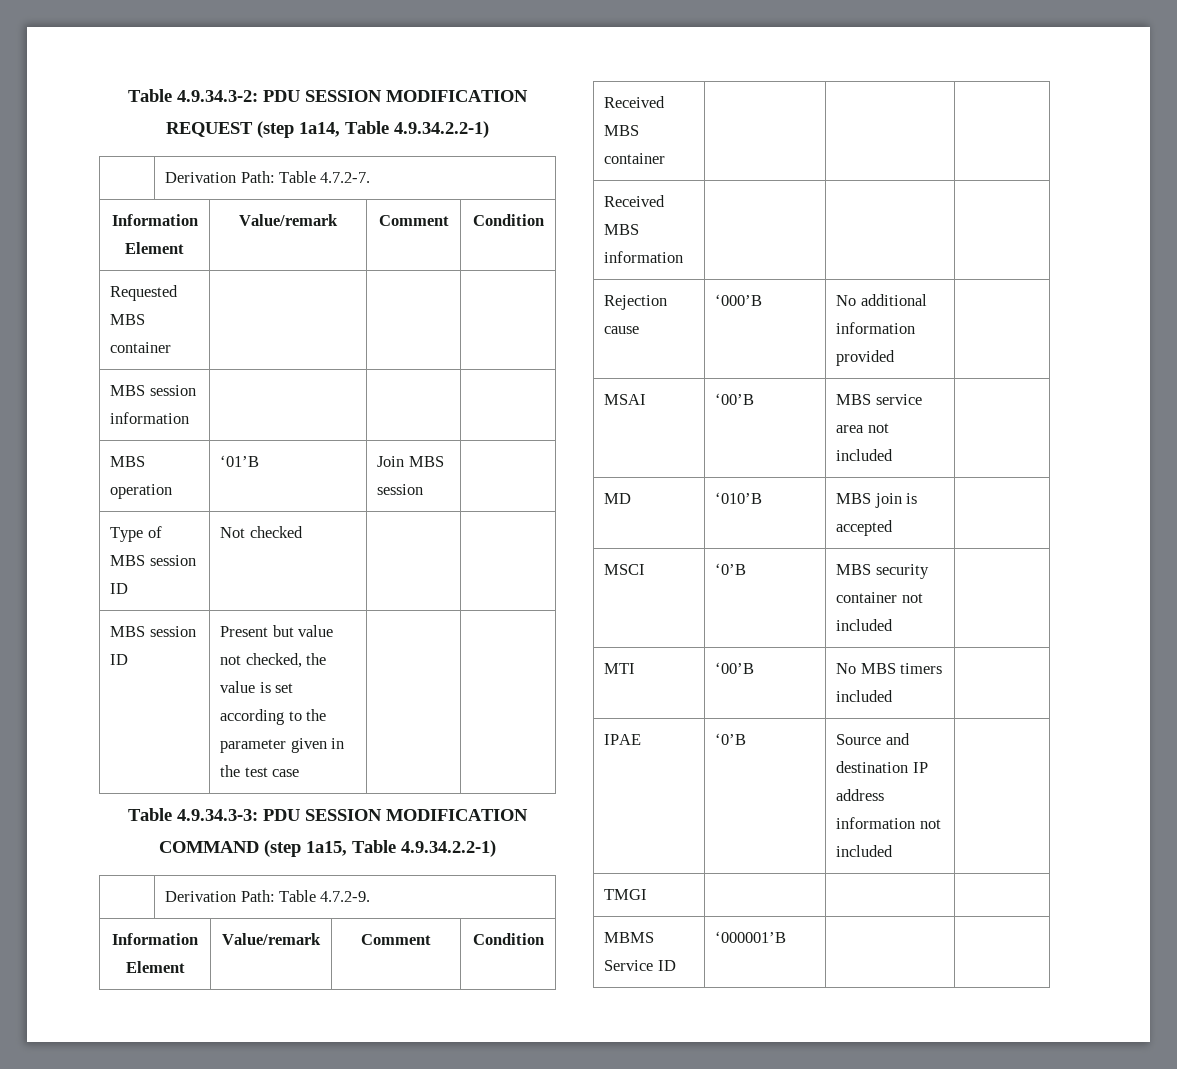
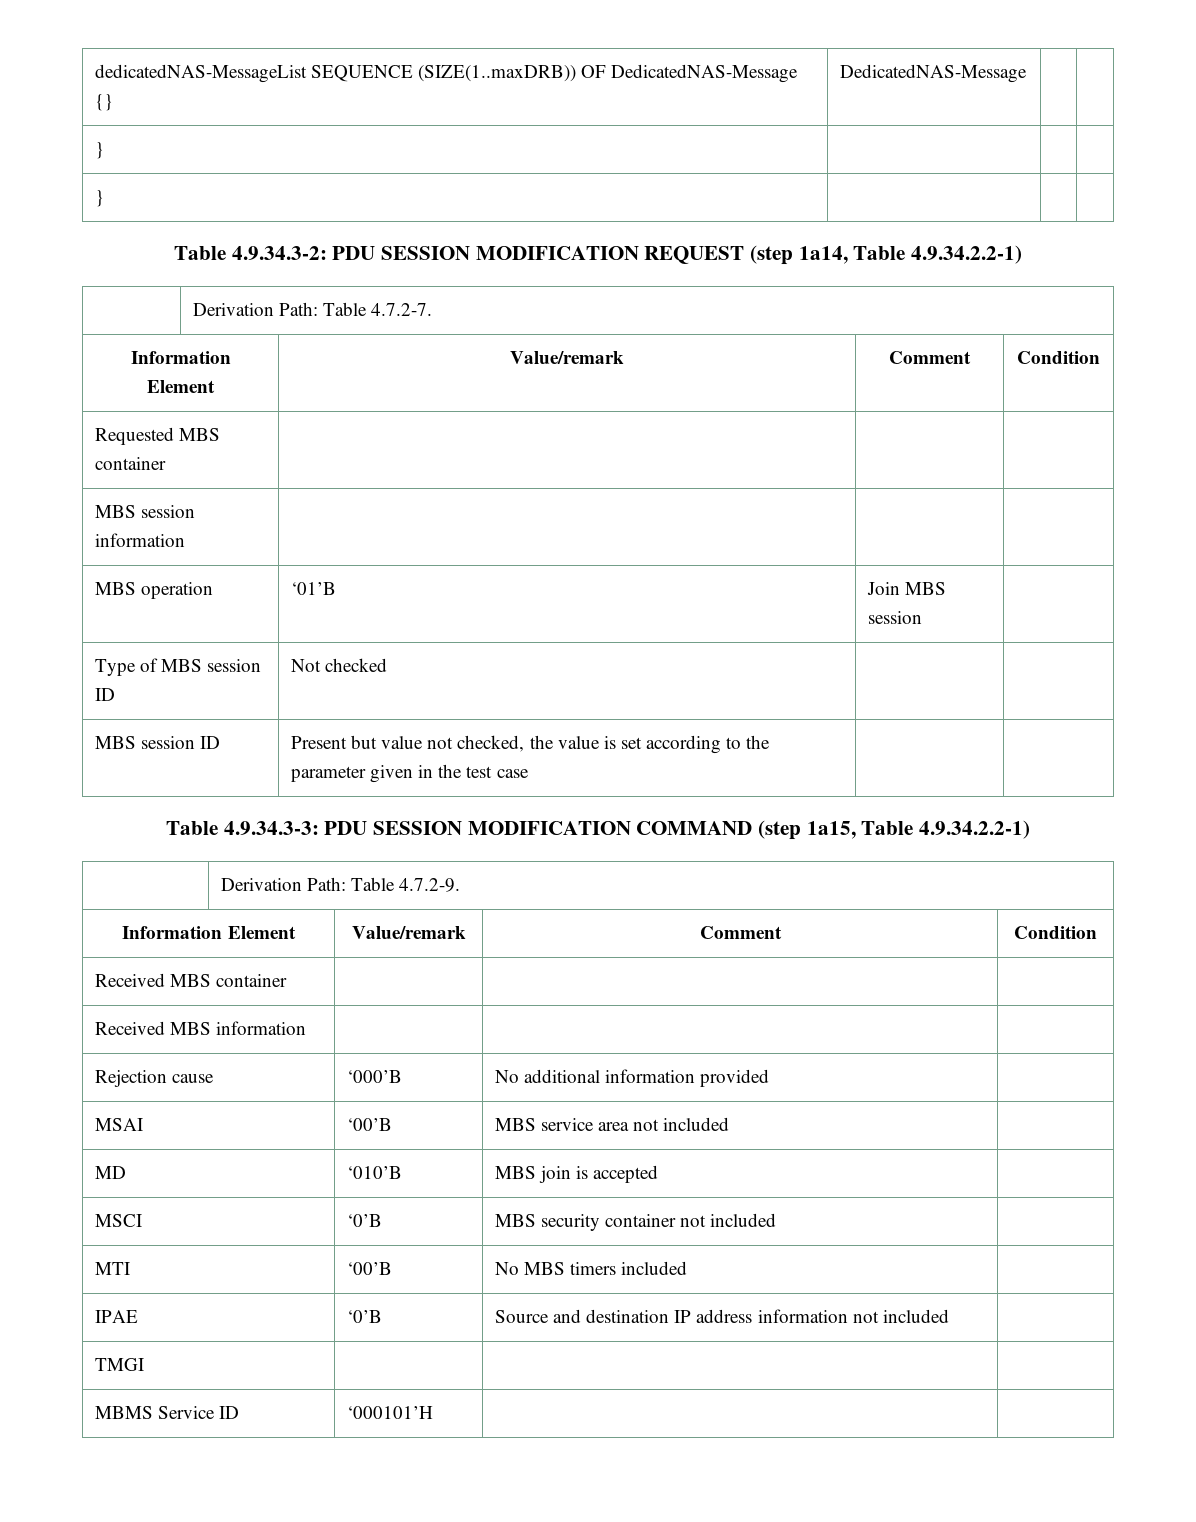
(128, 95) none -> [94,64,799,83] [94,94,113,111] [839,64,1027,83] [94,142,104,159] [94,190,104,207] dedicatedNAS-MessageList SEQUENCE (SIZE(1..maxDRB)) OF DedicatedNAS-Message {} | DedicatedNAS-Message | | // } | | | // } | | | //
[715,931,787,943] ‘000001’B -> [346,1406,433,1419] ‘000101’H

